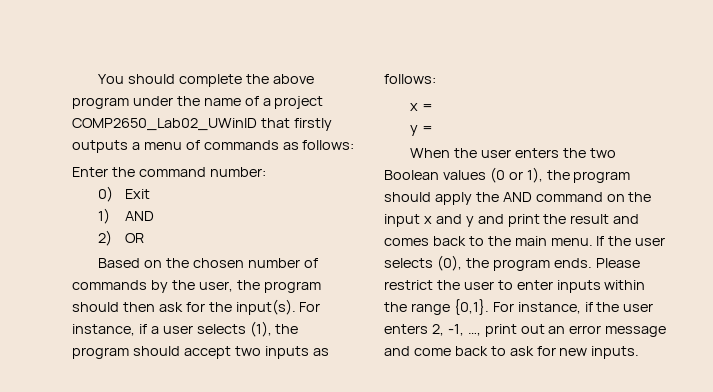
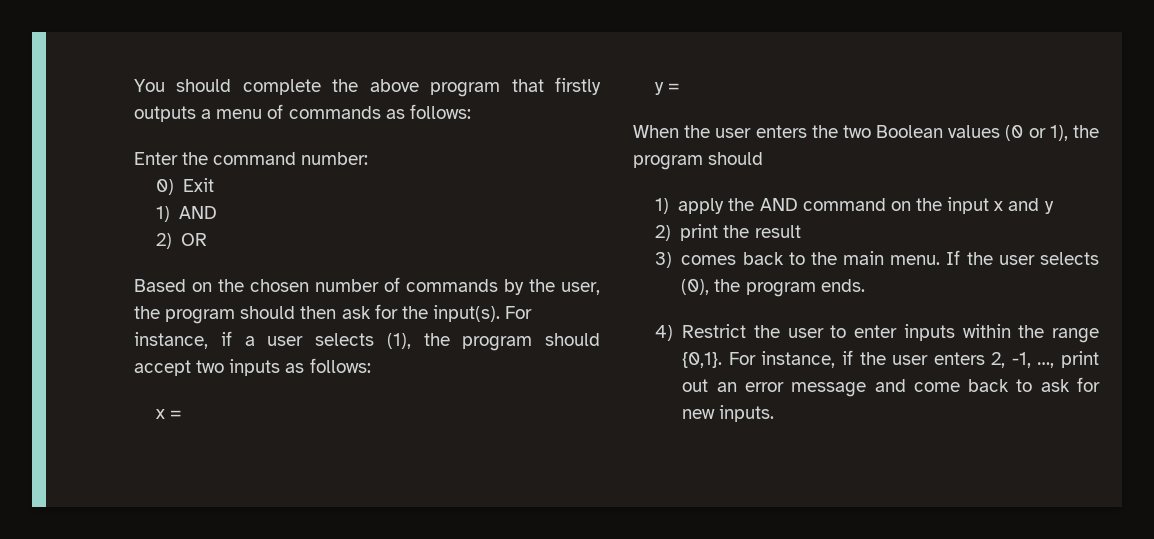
[132,96,324,109] [72,118,257,131] under the name of a project COMP2650_Lab02_UWinID -> (501, 89) none
(431, 197) none -> [654,198,669,214] // 1)
[477,214,504,224] and -> [654,225,671,241] // 2)
[613,214,640,224] and -> [654,252,672,268] // 3)
[595,258,640,268] [384,280,433,290] Please restrict -> [654,324,747,341] // 4) Restrict

